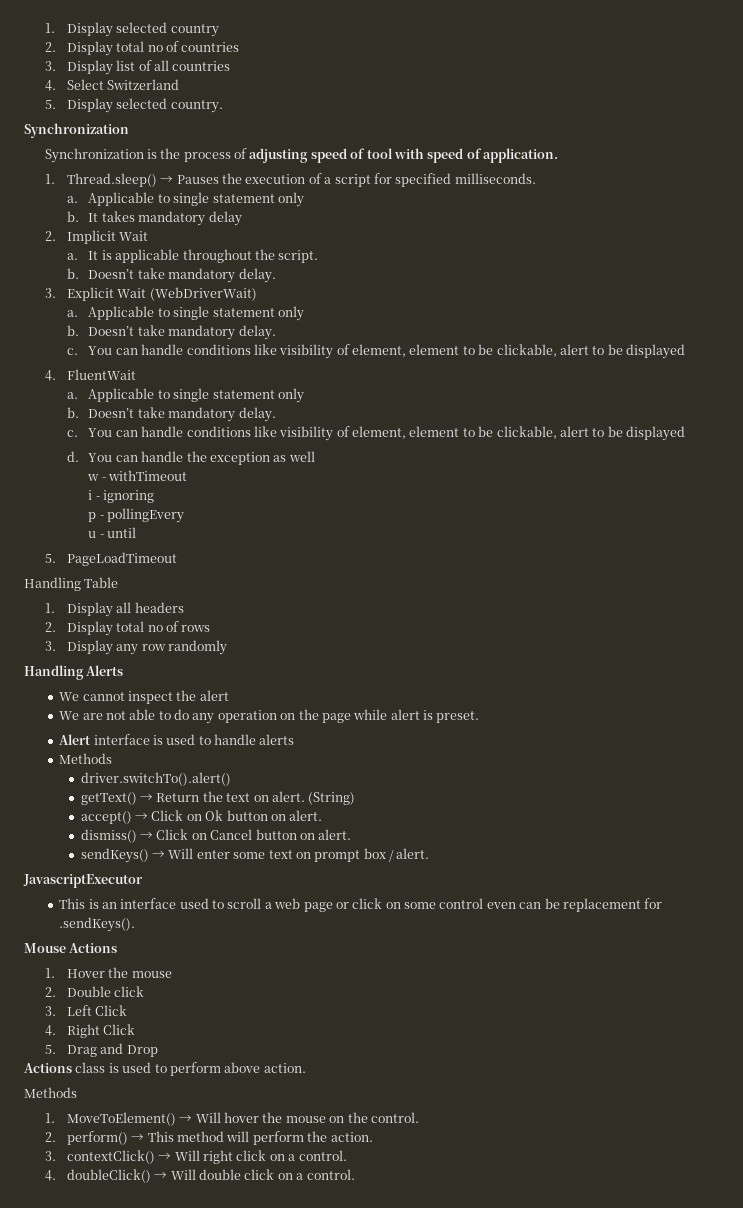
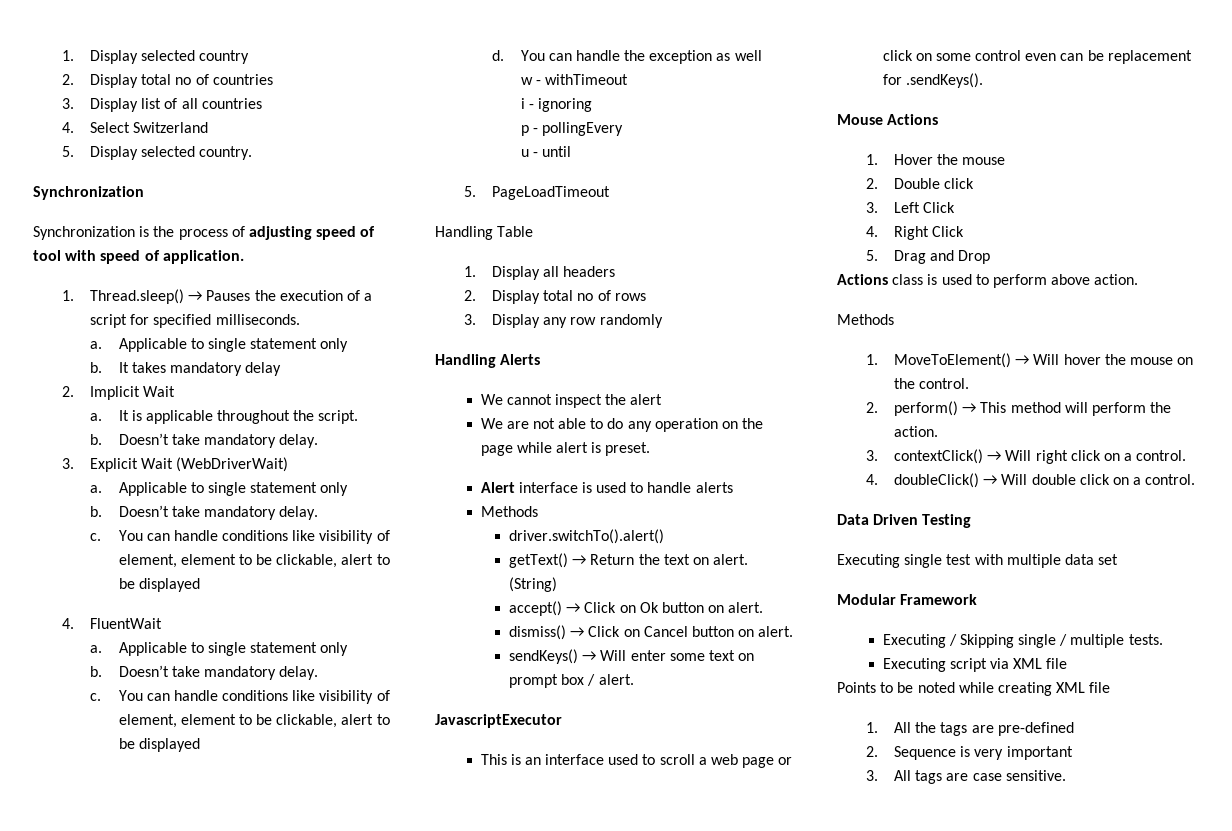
(355, 1174) none -> [837,514,972,528] [837,554,1119,568] [837,594,978,605] [882,634,1163,648] [882,658,1068,672] [837,682,1111,696] [865,722,1074,736] [865,746,1073,760] [865,770,1066,784] // Data Driven Testing // Executing single test with multiple data set // Modular Framework // Executing / Skipping single / multiple tests. // Executing script via XML file // Points to be noted while creating XML file // 1. All the tags are pre-defined // 2. Sequence is very important // 3. All tags are case sensitive.

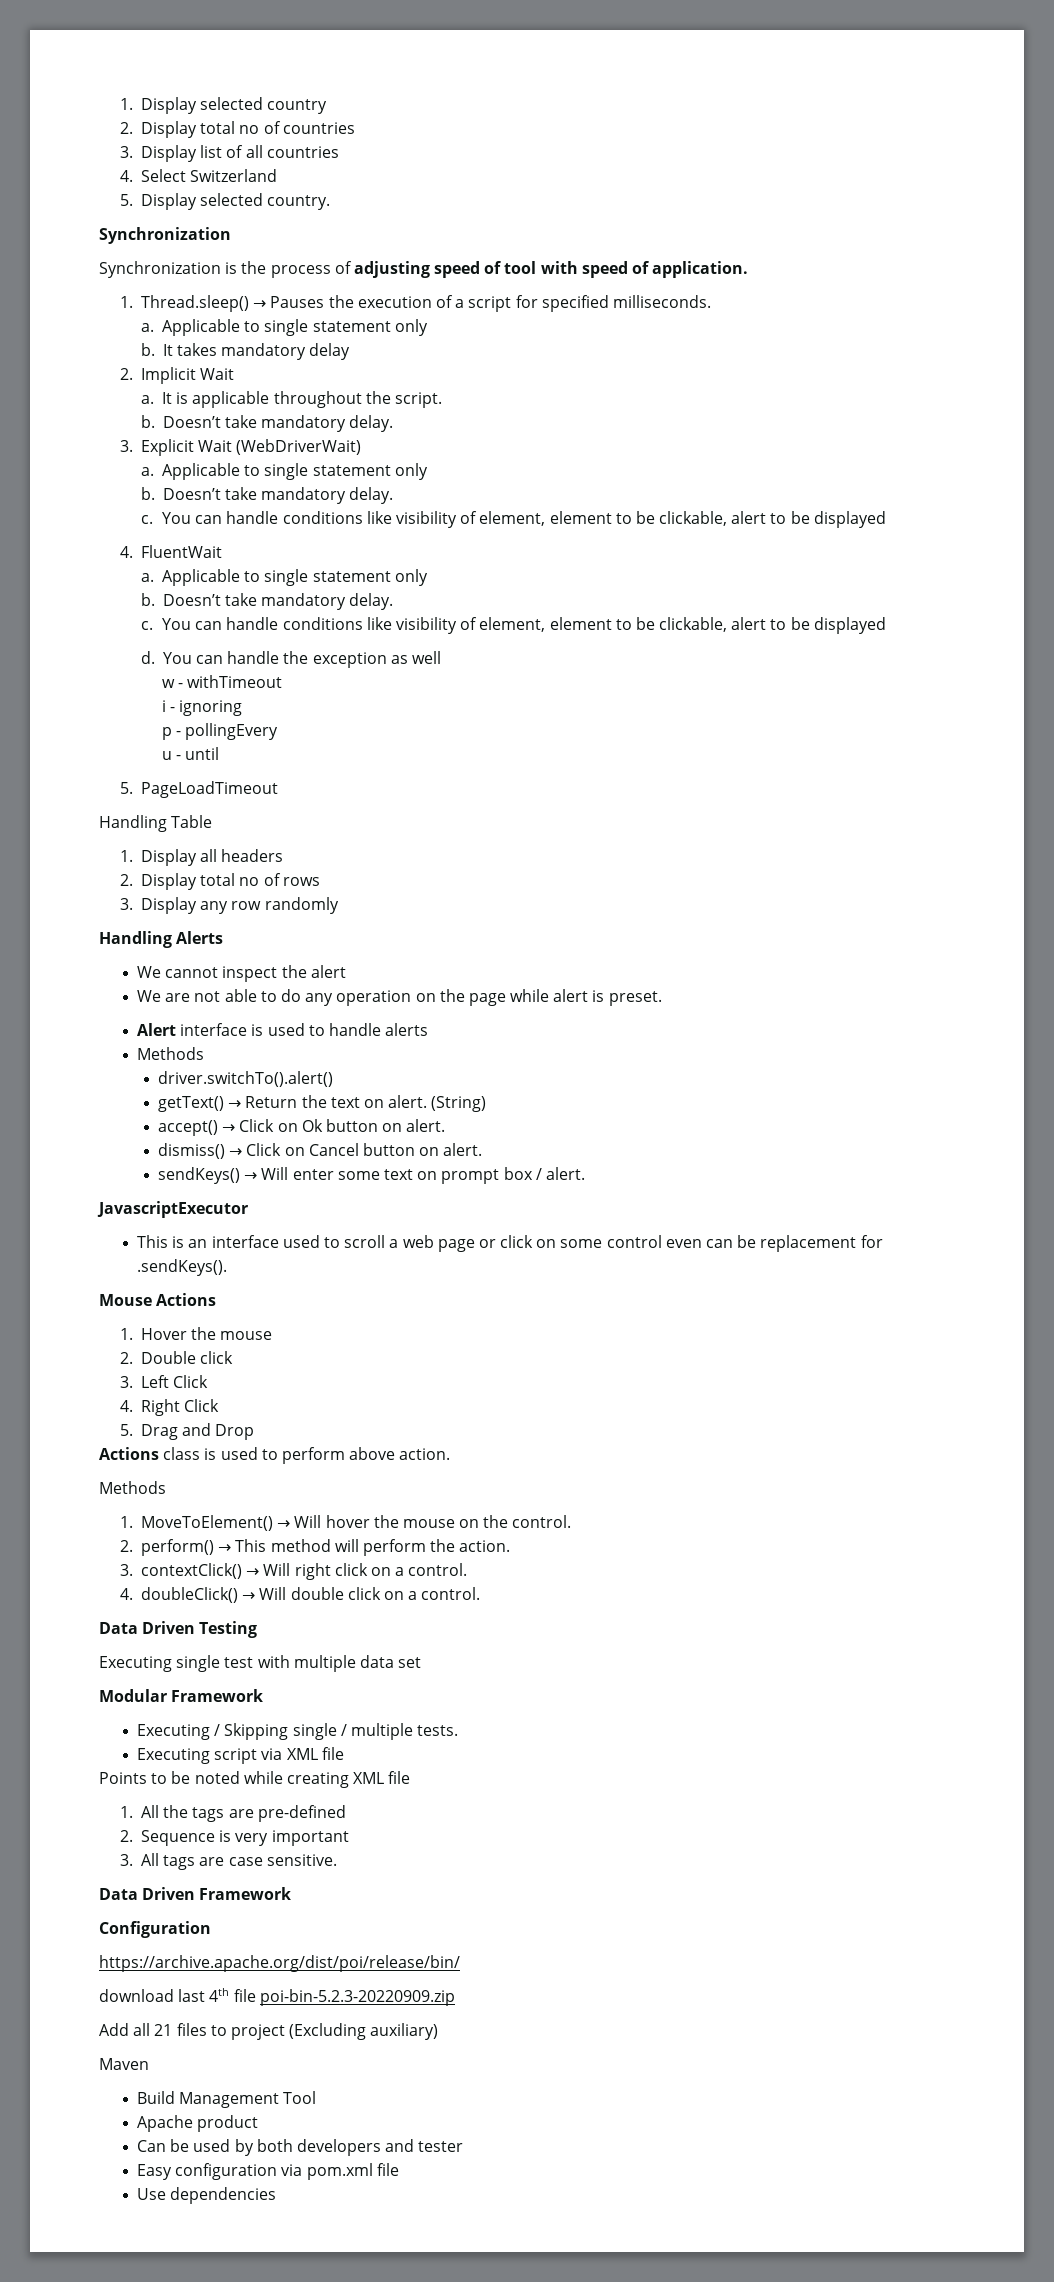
(1066, 775) none -> [99,1887,292,1900] [99,1921,211,1938] [99,1955,460,1972] [99,1988,455,2006] [99,2023,439,2040] [99,2058,149,2070] [137,2091,317,2108] [137,2115,259,2132] [137,2139,464,2156] [137,2163,399,2180] [137,2187,277,2204] // Data Driven Framework // Configuration // https://archive.apache.org/dist/poi/release/bin/ // download last 4th file poi-bin-5.2.3-20220909.zip // Add all 21 files to project (Excluding auxiliary) // Maven // Build Management Tool // Apache product // Can be used by both developers and tester // Easy configuration via pom.xml file // Use dependencies

